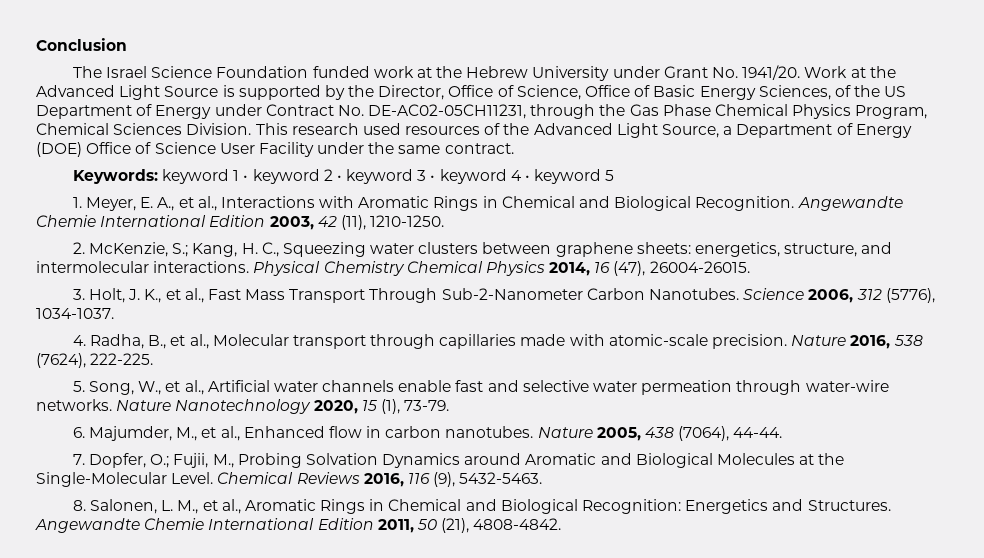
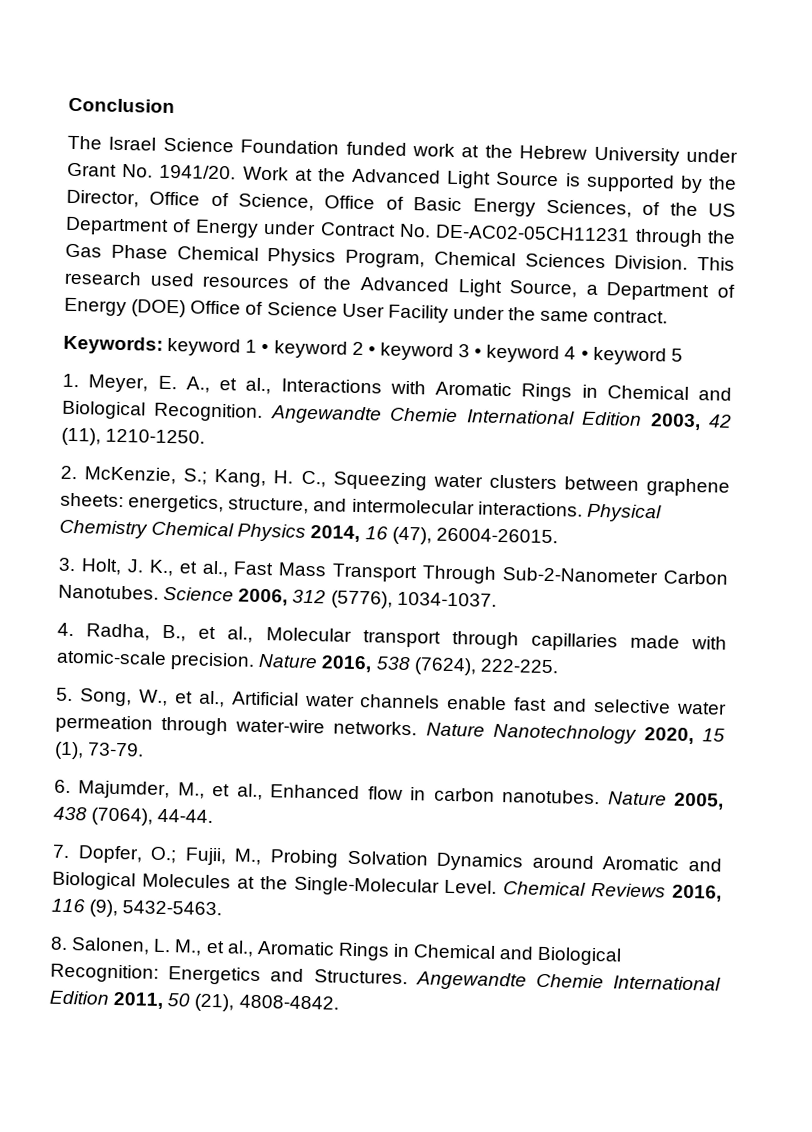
[368,104,527,119] DE-AC02-05CH11231, -> [435,224,631,242] DE-AC02-05CH11231

